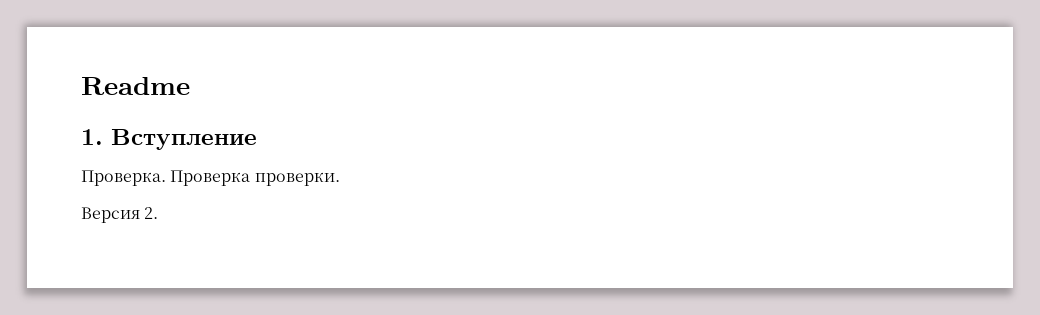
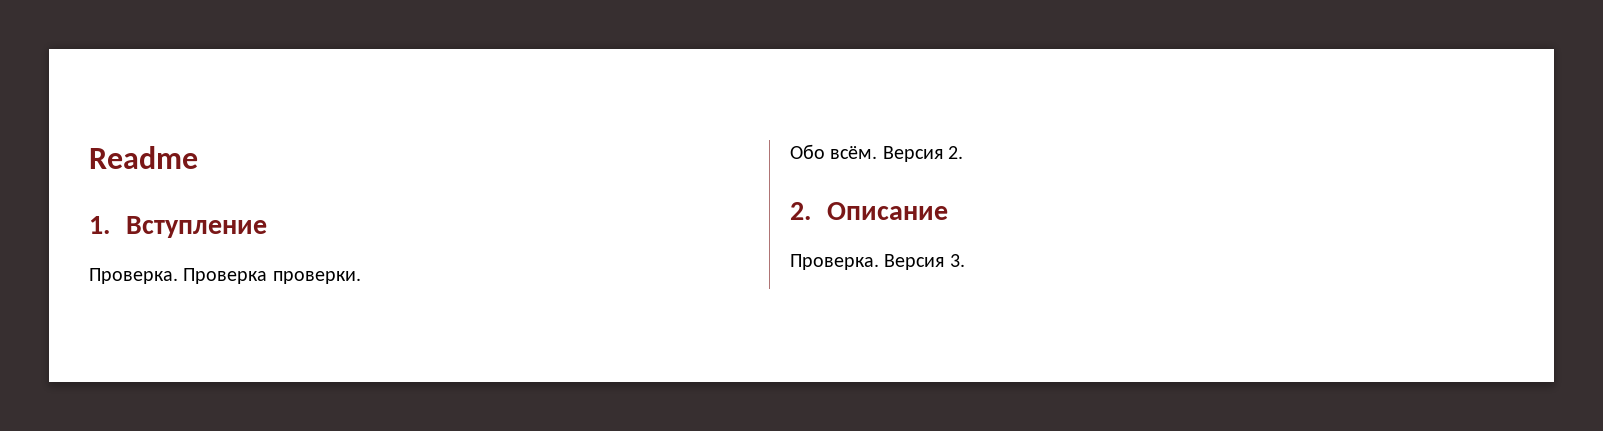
(340, 179) none -> [790,144,878,159] Обо всём.
(159, 213) none -> [790,202,948,220] [790,254,965,270] // 2. Описание // Проверка. Версия 3.

